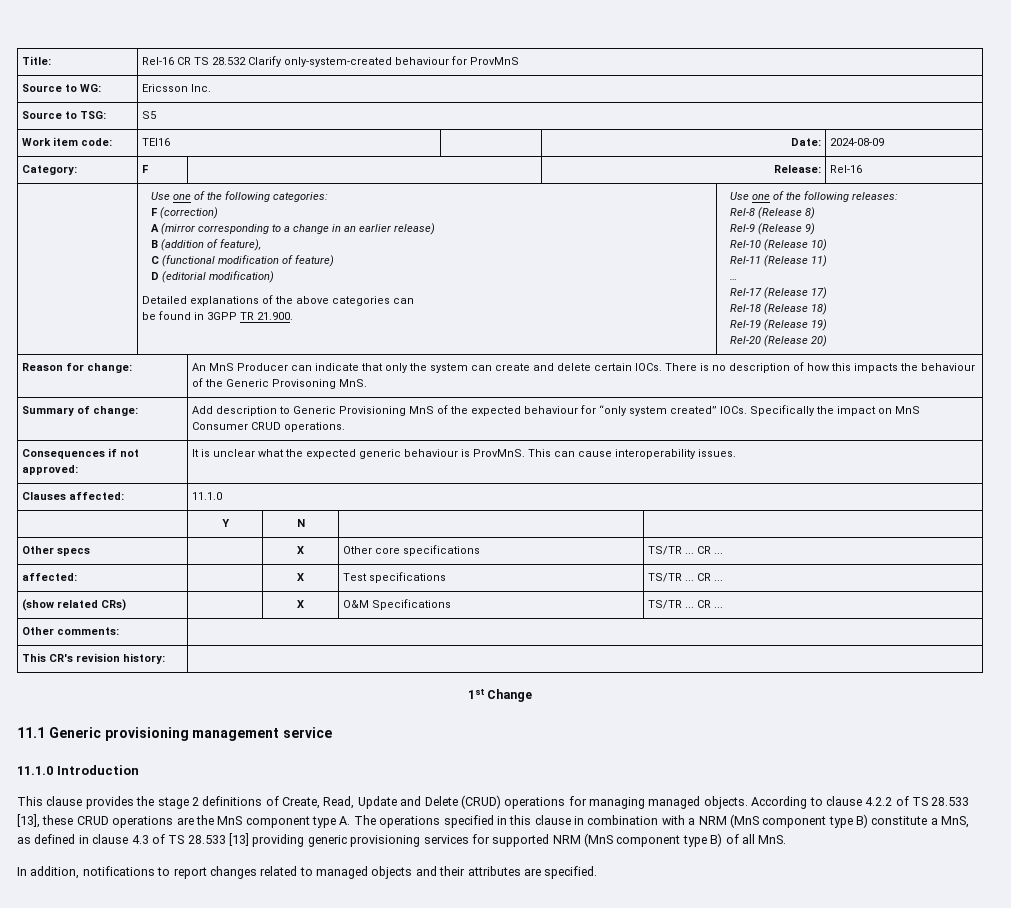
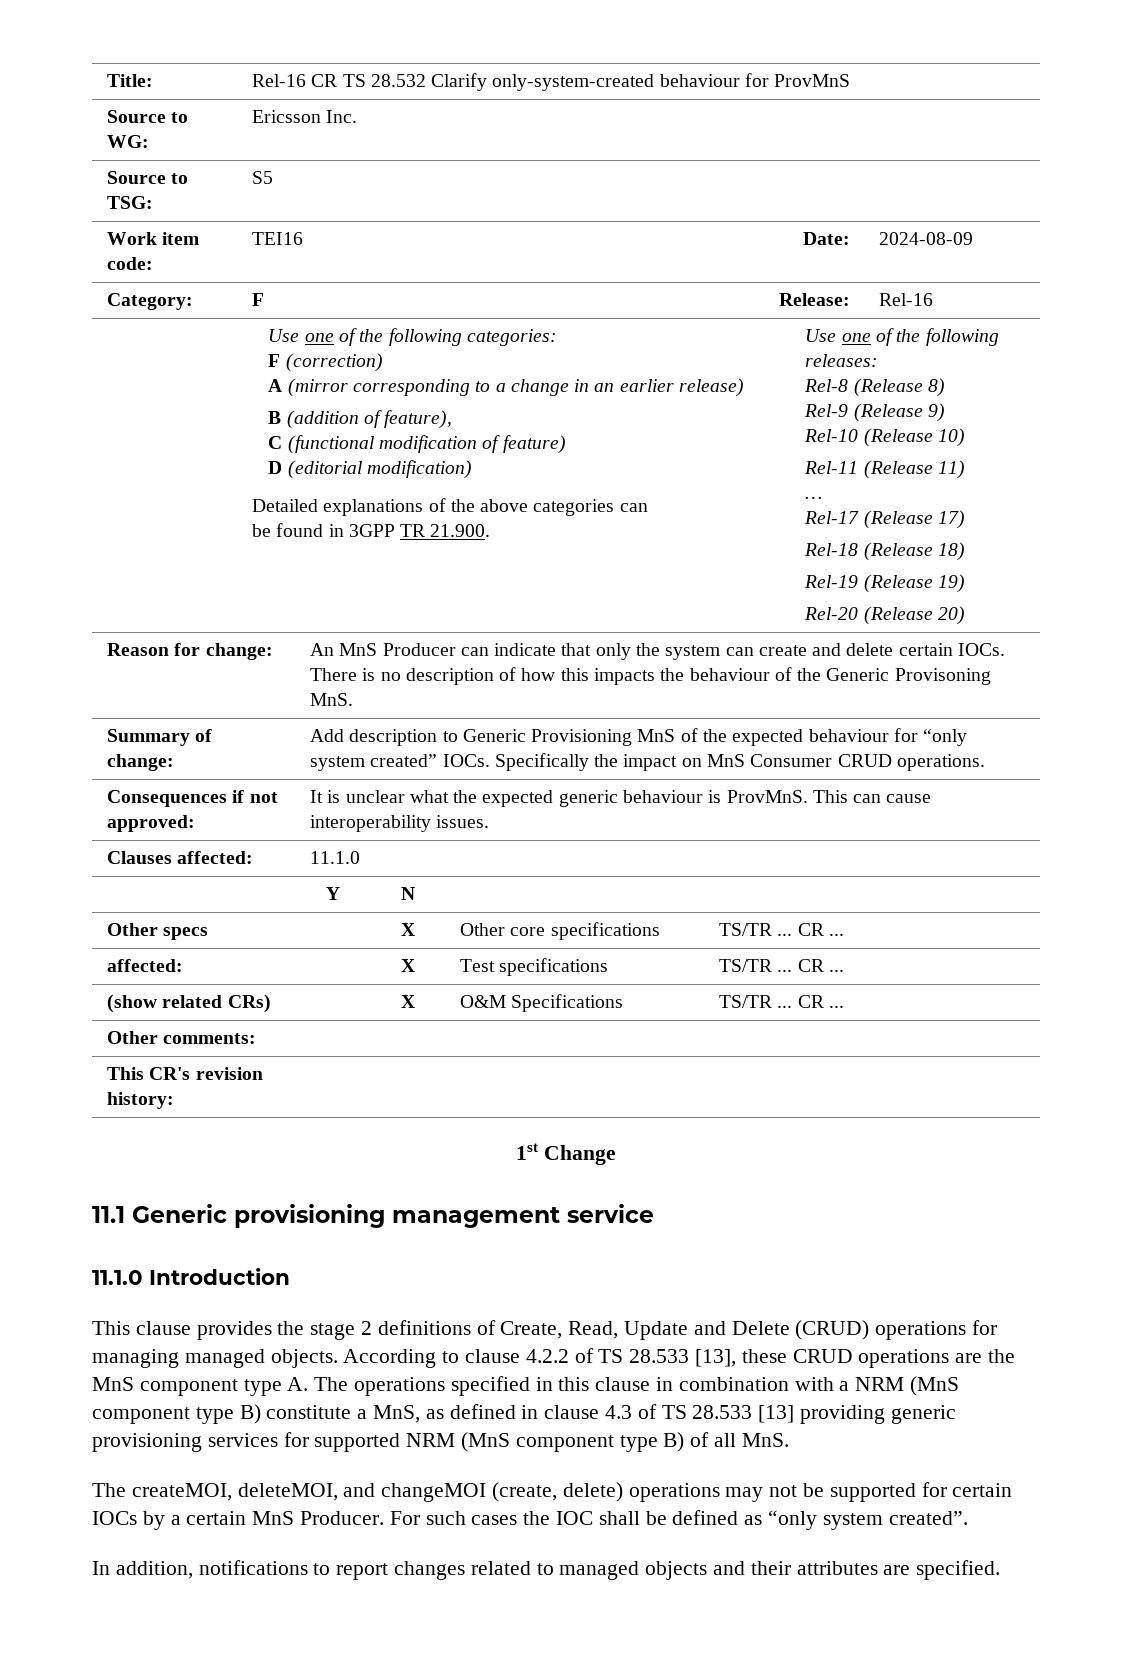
(787, 839) none -> [92,1482,1013,1502] [92,1510,968,1530] // The createMOI, deleteMOI, and changeMOI (create, delete) operations may not be supported for certain IOCs by a certain MnS Producer. For such cases the IOC shall be defined as “only system created”.

